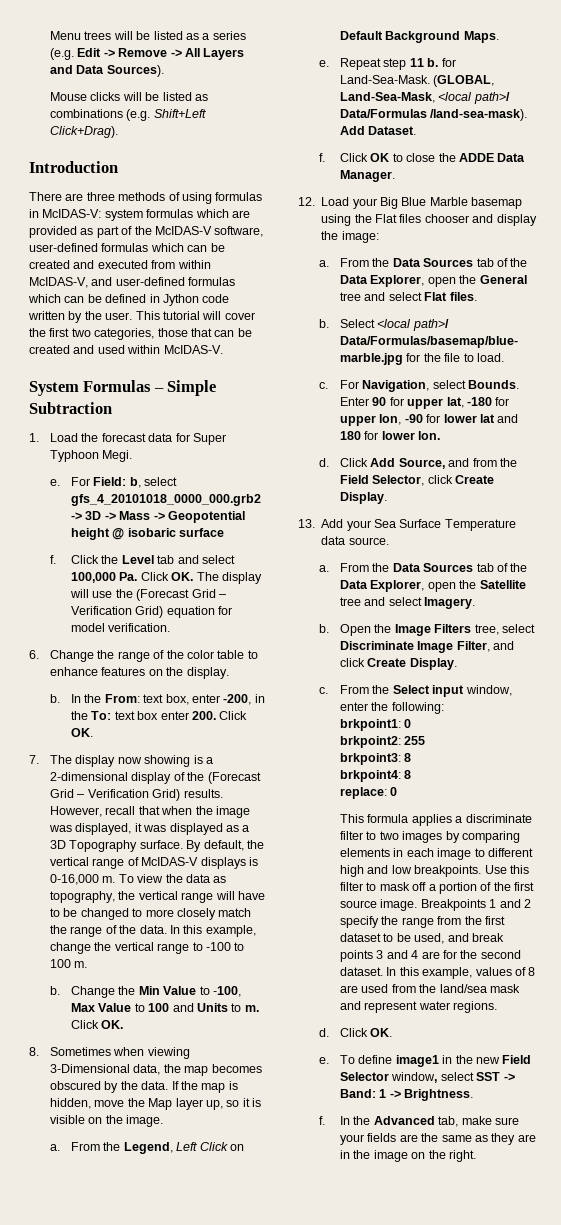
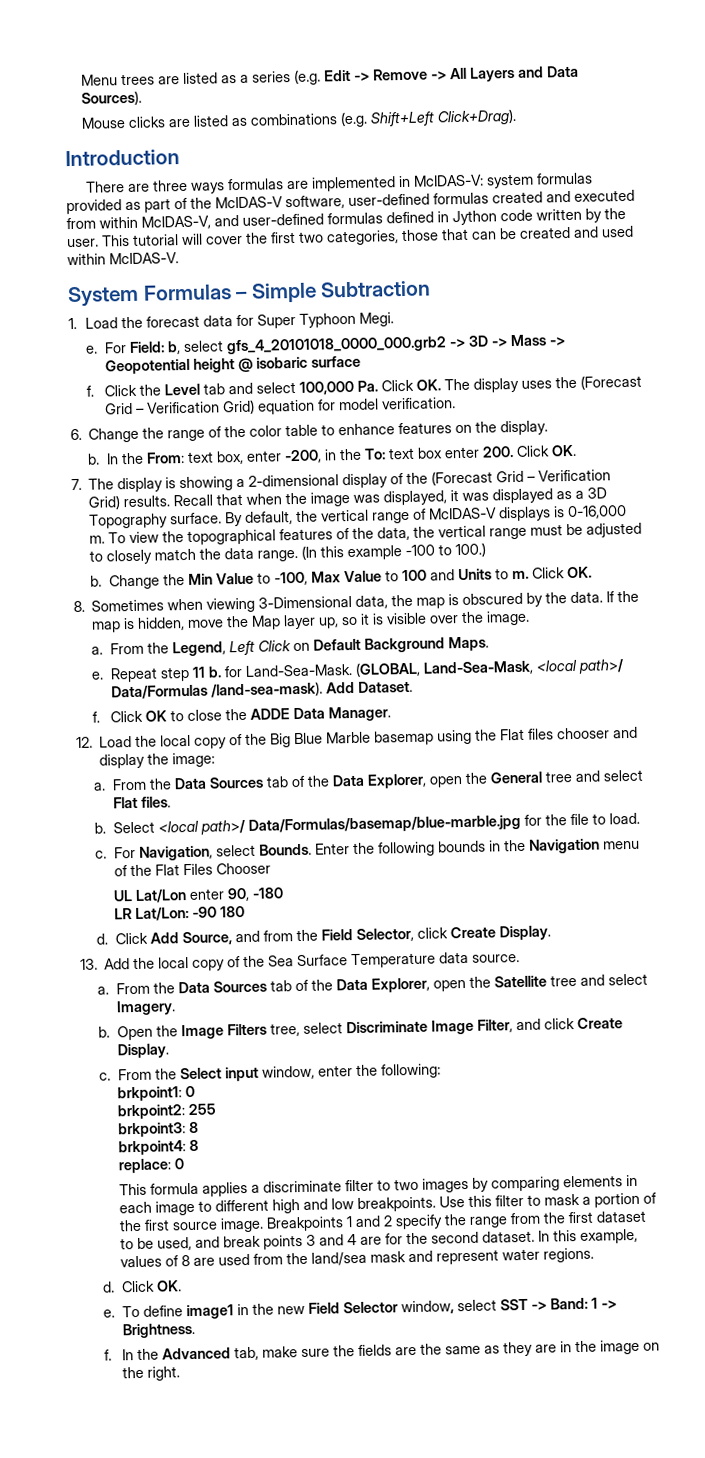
[113,31,151,40] will be -> [158,76,181,85] are
[122,92,160,101] will be -> [168,118,192,128] are
[118,192,263,204] methods of using formulas -> [190,176,396,194] ways formulas are implemented
[195,209,250,218] which are -> (593, 178) none
[150,243,225,252] which can be -> (489, 198) none
[28,294,102,303] which can be -> (383, 218) none
[70,589,113,598] will use -> [520,380,552,389] uses
[117,755,203,767] now showing is -> [165,476,234,492] is showing
[50,806,136,817] However, recall -> [173,494,214,507] Recall
[185,874,227,883] [50,891,265,903] [50,908,252,920] [50,925,256,937] [50,942,245,954] [50,959,88,968] data as topography, the vertical range will have to be changed to more closely match the range of the data. In this example, change the vertical range to -100 to 100 m. -> [187,522,643,545] [89,542,487,565] topographical features of the data, the vertical range must be adjusted to closely match the data range. (In this example -100 to 100.)
[211,1064,262,1073] becomes -> [448,594,460,606] is
[88,1117,103,1124] on -> [429,615,460,624] over
[352,198,377,209] your -> [135,733,268,749] the local copy of the
[372,397,510,409] [340,414,519,426] [340,431,441,440] 90 for upper lat, -180 for upper lon, -90 for lower lat and 180 for lower lon. -> [352,838,640,857] [113,862,271,877] [112,887,284,903] [113,905,245,921] the following bounds in the Navigation menu of the Flat Files Chooser // UL Lat/Lon enter 90, -180 // LR Lat/Lon: -90 180
[346,520,371,531] your -> [133,955,266,971] the local copy of the
[412,882,427,891] off -> (580, 1199) none
[340,1134,365,1145] your -> [332,1345,355,1357] the

